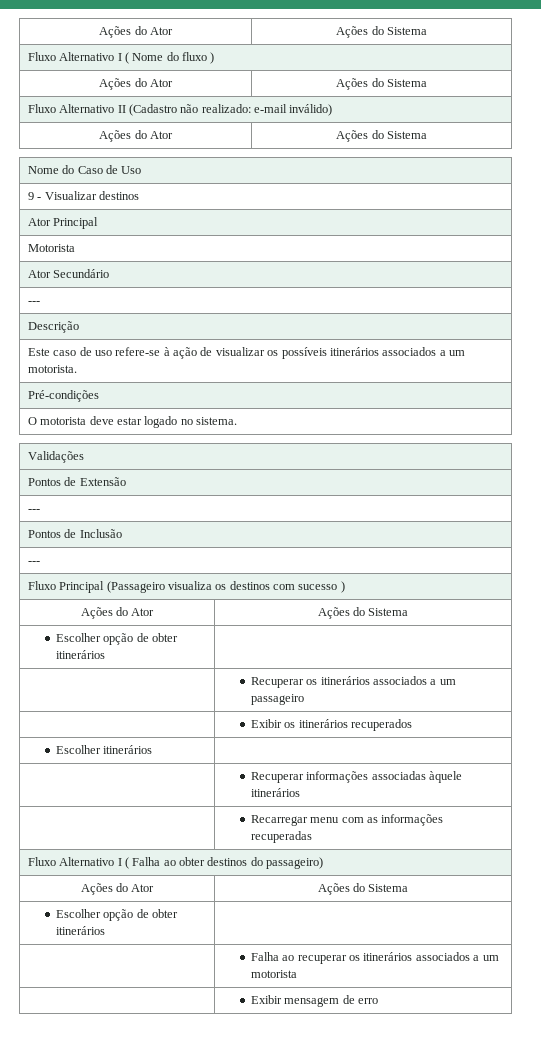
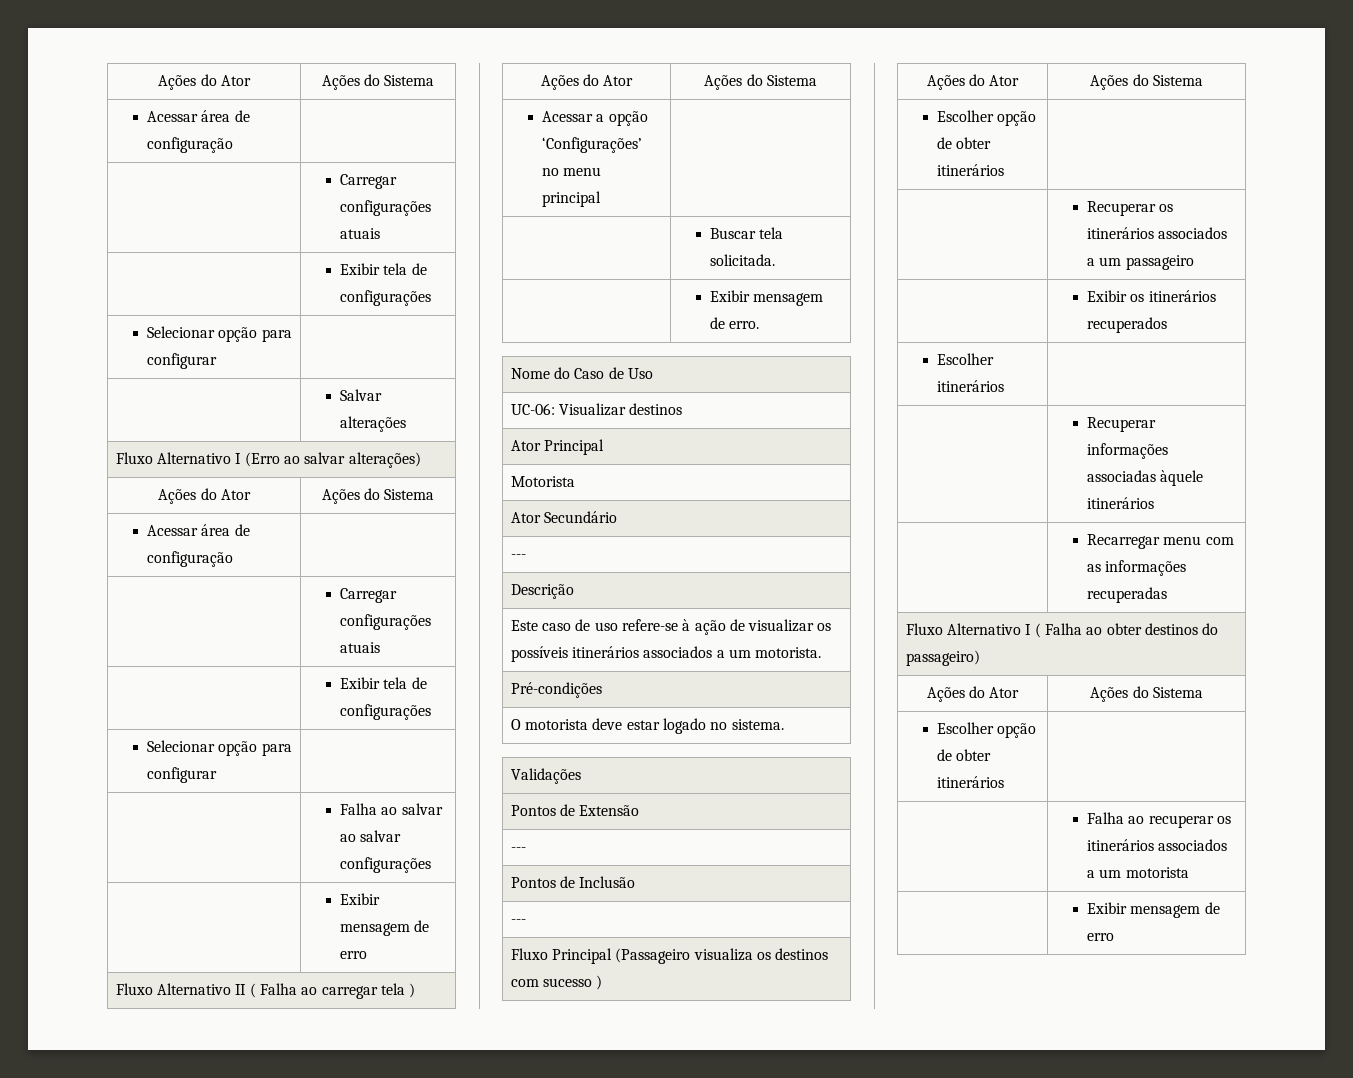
[99,26,173,38] [336,26,427,38] [27,52,215,64] [99,78,173,90] [336,78,427,90] [27,104,333,116] [99,130,173,142] [336,130,427,142] Ações do Ator | Ações do Sistema // Fluxo Alternativo I ( Nome do fluxo ) // Ações do Ator | Ações do Sistema // Fluxo Alternativo II (Cadastro não realizado: e-mail inválido) // Ações do Ator | Ações do Sistema -> [158,74,251,90] [321,74,435,90] [147,110,250,122] [147,137,234,153] [340,174,398,189] [340,200,432,216] [340,228,381,239] [340,263,427,275] [340,290,432,306] [147,326,292,342] [147,353,218,369] [340,389,383,401] [340,416,407,432] [115,452,421,468] [158,488,251,504] [321,488,435,504] [147,524,250,536] [147,551,234,567] [340,588,398,603] [340,614,432,630] [340,642,381,653] [340,677,427,689] [340,704,432,720] [147,740,292,756] [147,767,218,783] [340,803,443,815] [340,830,402,842] [340,857,432,873] [340,893,381,905] [340,920,430,936] [340,951,368,959] [115,983,416,999] [540,74,634,90] [704,74,817,90] [542,111,648,126] [542,137,643,153] [542,167,602,176] [542,191,602,207] [710,227,784,239] [710,254,776,266] [710,290,824,306] [710,317,760,329] Ações do Ator | Ações do Sistema // Acessar área de configuração | // | Carregar configurações atuais // | Exibir tela de configurações // Selecionar opção para configurar | // | Salvar alterações // Fluxo Alternativo I (Erro ao salvar alterações) // Ações do Ator | Ações do Sistema // Acessar área de configuração | // | Carregar configurações atuais // | Exibir tela de configurações // Selecionar opção para configurar | // | Falha ao salvar ao salvar configurações // | Exibir mensagem de erro // Fluxo Alternativo II ( Falha ao carregar tela ) // Ações do Ator | Ações do Sistema // Acessar a opção ‘Configurações’ no menu principal | // | Buscar tela solicitada. // | Exibir mensagem de erro.
[27,192,42,200] 9 - -> [510,403,555,415] UC-06:

